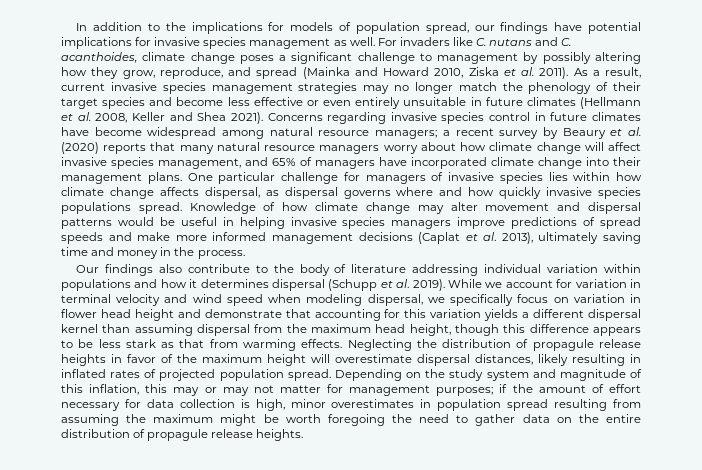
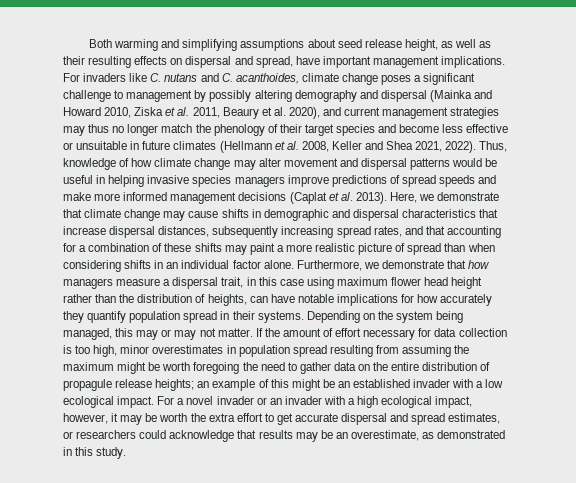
[76,22,641,34] [61,37,375,49] In addition to the implications for models of population spread, our findings have potential implications for invasive species management as well. -> [89,39,492,51] [63,56,506,68] Both warming and simplifying assumptions about seed release height, as well as their resulting effects on dispersal and spread, have important management implications.
[61,67,298,79] how they grow, reproduce, and spread -> [294,90,427,102] demography and dispersal
[539,67,641,79] [61,82,206,94] 2011). As a result, current invasive species -> [192,107,381,119] 2011, Beaury et al. 2020), and current
(390, 89) none -> [88,124,110,133] thus
[323,97,401,109] even entirely -> (73, 146) none
[230,112,642,124] [61,127,641,139] [61,142,641,154] [61,157,641,169] [61,172,642,184] [61,187,642,199] [61,202,256,214] 2021). Concerns regarding invasive species control in future climates have become widespread among natural resource managers; a recent survey by Beaury et al. (2020) reports that many natural resource managers worry about how climate change will affect invasive species management, and 65% of managers have incorporated climate change into their management plans. One particular challenge for managers of invasive species lies within how climate change affects dispersal, as dispersal governs where and how quickly invasive species populations spread. Knowledge -> [415,141,508,153] [63,158,116,170] 2021, 2022). Thus, knowledge
[501,232,641,244] [61,247,245,259] [76,264,641,276] [61,279,641,291] [61,294,641,306] [61,309,641,321] [61,324,641,336] [61,339,641,351] [61,354,641,366] [61,369,642,381] [61,384,140,395] 2013), ultimately saving time and money in the process. // Our findings also contribute to the body of literature addressing individual variation within populations and how it determines dispersal (Schupp et al. 2019). While we account for variation in terminal velocity and wind speed when modeling dispersal, we specifically focus on variation in flower head height and demonstrate that accounting for this variation yields a different dispersal kernel than assuming dispersal from the maximum head height, though this difference appears to be less stark as that from warming effects. Neglecting the distribution of propagule release heights in favor of the maximum height will overestimate dispersal distances, likely resulting in inflated rates of projected population spread. Depending on the study system and magnitude of this inflation, -> [355,192,500,204] [63,209,499,221] [63,226,501,238] [63,243,495,255] [63,260,490,272] [63,277,483,289] [63,294,493,306] [63,311,464,323] [63,328,112,340] 2013). Here, we demonstrate that climate change may cause shifts in demographic and dispersal characteristics that increase dispersal distances, subsequently increasing spread rates, and that accounting for a combination of these shifts may paint a more realistic picture of spread than when considering shifts in an individual factor alone. Furthermore, we demonstrate that how managers measure a dispersal trait, in this case using maximum flower head height rather than the distribution of heights, can have notable implications for how accurately they quantify population spread in their systems. Depending on the system being managed,
[279,384,508,396] matter for management purposes; if -> [217,328,263,337] matter. If
(250, 403) none -> [75,345,91,354] too
[256,429,304,441] heights. -> [155,379,504,391] [63,396,473,408] [63,413,501,425] [63,430,506,442] [63,447,127,459] heights; an example of this might be an established invader with a low ecological impact. For a novel invader or an invader with a high ecological impact, however, it may be worth the extra effort to get accurate dispersal and spread estimates, or researchers could acknowledge that results may be an overestimate, as demonstrated in this study.

